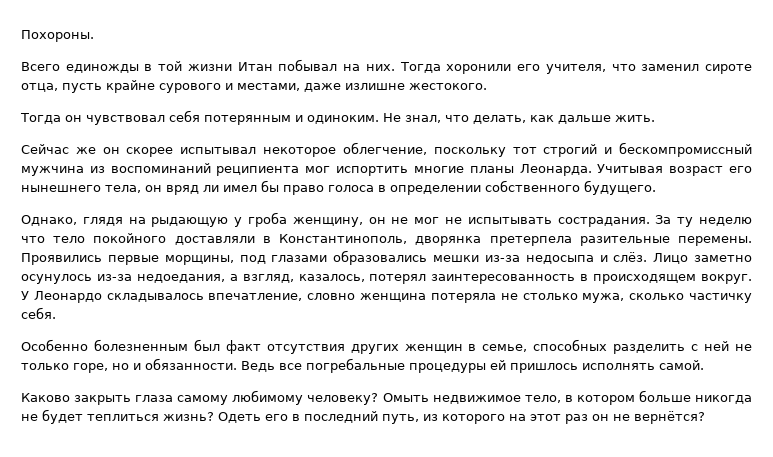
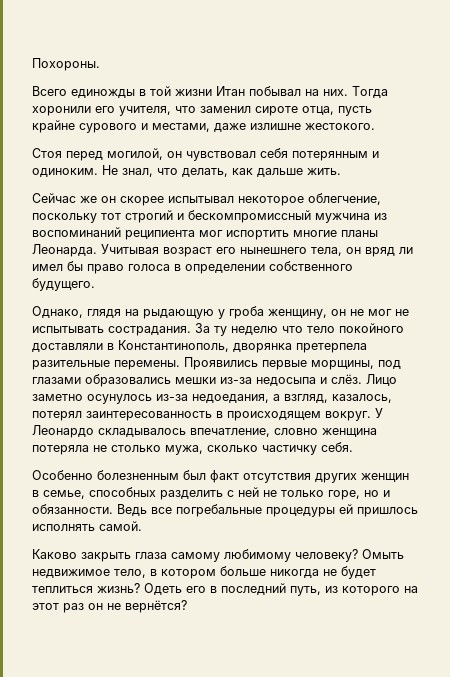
[20,113,61,124] Тогда -> [32,148,163,161] Стоя перед могилой,

